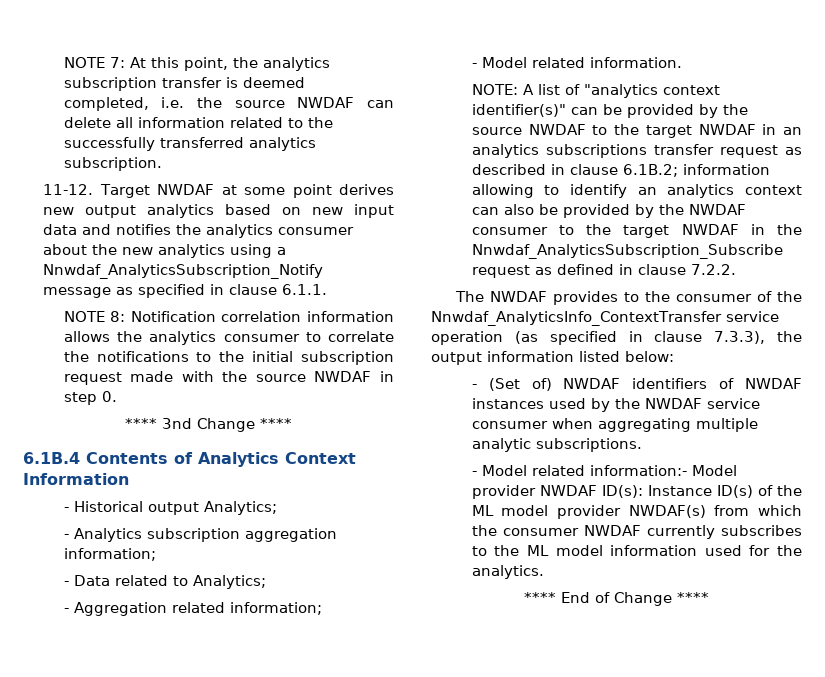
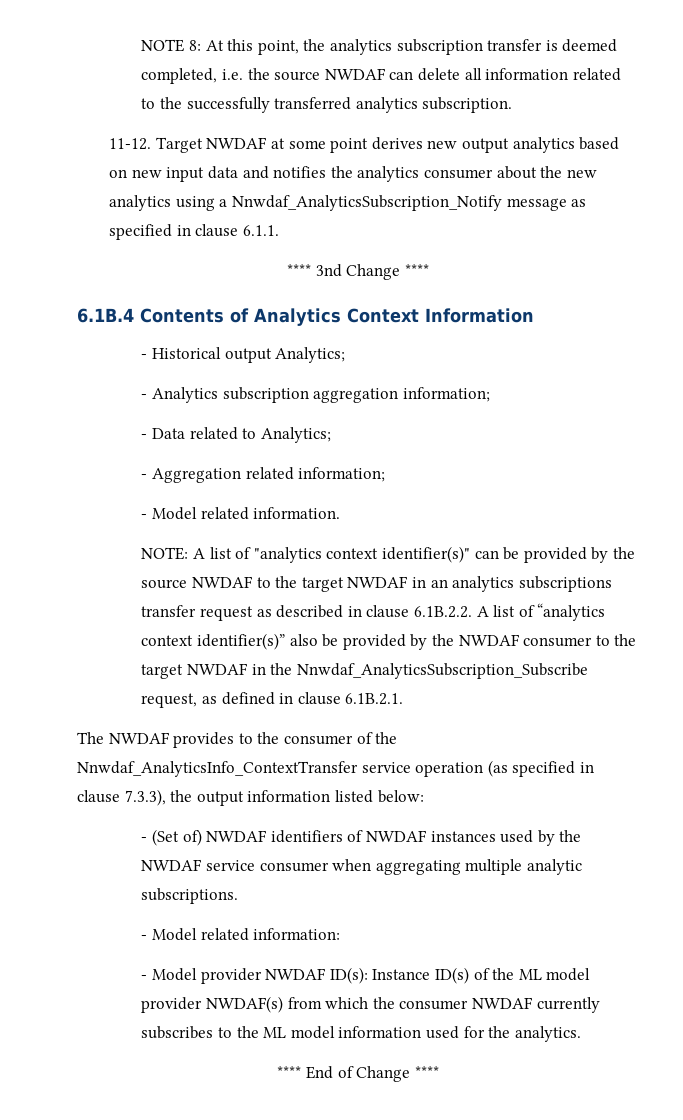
[63,57,125,68] NOTE 7: -> [141,39,201,52] NOTE 8:
[63,311,394,322] [63,331,394,345] [63,351,394,365] [63,371,395,385] [63,391,117,405] // NOTE 8: Notification correlation information allows the analytics consumer to correlate the notifications to the initial subscription request made with the source NWDAF in step 0. -> (279, 230) none
[622,164,770,177] [471,184,802,198] [471,207,499,215] 6.1B.2; information allowing to identify an analytics context can -> [413,603,606,621] [141,633,285,650] 6.1B.2.2. A list of “analytics context identifier(s)”
[471,265,530,278] request -> [141,693,198,708] request,
[690,264,736,275] 7.2.2. -> [345,693,404,705] 6.1B.2.1.
[589,465,687,476] information:- -> [253,928,341,940] [141,975,148,980] information: // -

